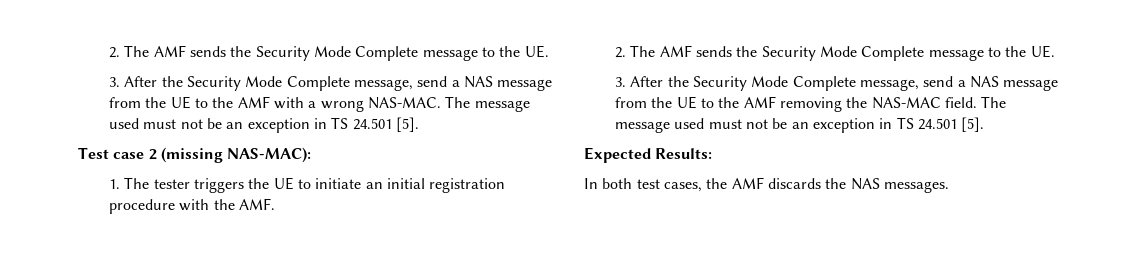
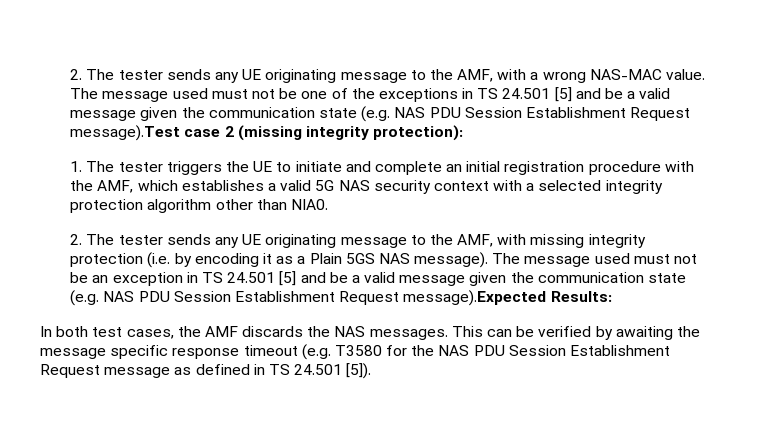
[109,45,549,61] [109,76,553,91] [109,96,441,112] 2. The AMF sends the Security Mode Complete message to the UE. // 3. After the Security Mode Complete message, send a NAS message from the UE to the AMF with a wrong NAS-MAC. -> [70,69,706,83] [70,87,671,102] [70,106,691,122] [70,125,464,141] [70,161,694,175] [70,180,663,194] [70,199,328,213] [70,234,646,248] [70,252,489,268] 2. The tester sends any UE originating message to the AMF, with a wrong NAS-MAC value. The message used must not be one of the exceptions in TS 24.501 [5] and be a valid message given the communication state (e.g. NAS PDU Session Establishment Request message).Test case 2 (missing integrity protection): // 1. The tester triggers the UE to initiate and complete an initial registration procedure with the AMF, which establishes a valid 5G NAS security context with a selected integrity protection algorithm other than NIA0. // 2. The tester sends any UE originating message to the AMF, with missing integrity protection (i.e. by encoding it as a Plain 5GS NAS message).
[395,117,419,132] [78,147,312,163] [109,177,506,193] [109,198,276,214] [615,45,1055,61] [615,76,1059,91] [615,96,1007,112] [615,117,985,133] [584,147,651,163] [5]. // Test case 2 (missing NAS-MAC): // 1. The tester triggers the UE to initiate an initial registration procedure with the AMF. // 2. The AMF sends the Security Mode Complete message to the UE. // 3. After the Security Mode Complete message, send a NAS message from the UE to the AMF removing the NAS-MAC field. The message used must not be an exception in TS 24.501 [5]. // Expected -> [279,271,687,286] [70,290,547,306] [5] and be a valid message given the communication state (e.g. NAS PDU Session Establishment Request message).Expected
(949, 187) none -> [451,326,700,340] [40,344,671,360] [40,363,372,379] This can be verified by awaiting the message specific response timeout (e.g. T3580 for the NAS PDU Session Establishment Request message as defined in TS 24.501 [5]).

